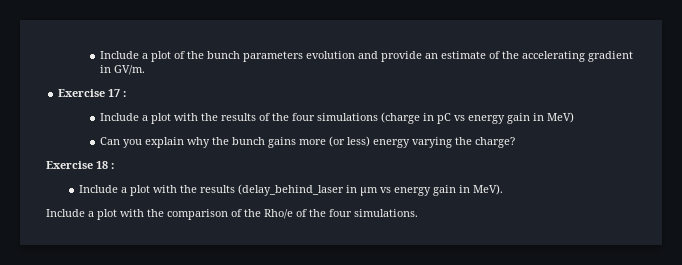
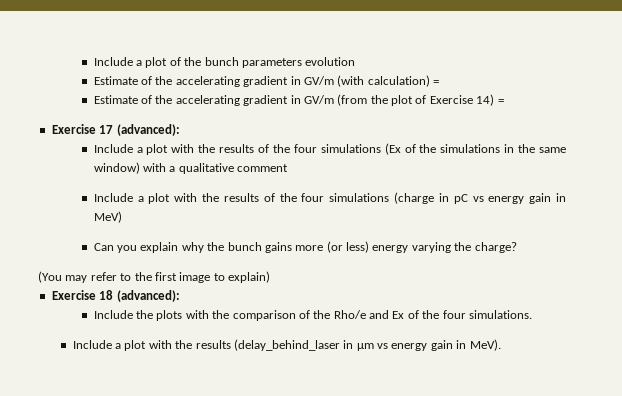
[357,51,633,62] [99,65,145,75] [58,89,127,97] and provide an estimate of the accelerating gradient in GV/m. // Exercise 17 : -> [93,75,440,87] [93,94,504,106] [51,124,180,136] [93,143,567,155] [93,162,289,174] // Estimate of the accelerating gradient in GV/m (with calculation) = // Estimate of the accelerating gradient in GV/m (from the plot of Exercise 14) = // Exercise 17 (advanced): // Include a plot with the results of the four simulations (Ex of the simulations in the same window) with a qualitative comment
[46,161,114,169] Exercise 18 : -> [38,271,270,283] [51,290,180,302] [93,310,532,321] (You may refer to the first image to explain) // Exercise 18 (advanced): // Include the plots with the comparison of the Rho/e and Ex of the four simulations.
[46,209,418,220] // Include a plot with the comparison of the Rho/e of the four simulations. -> (501, 345) none

